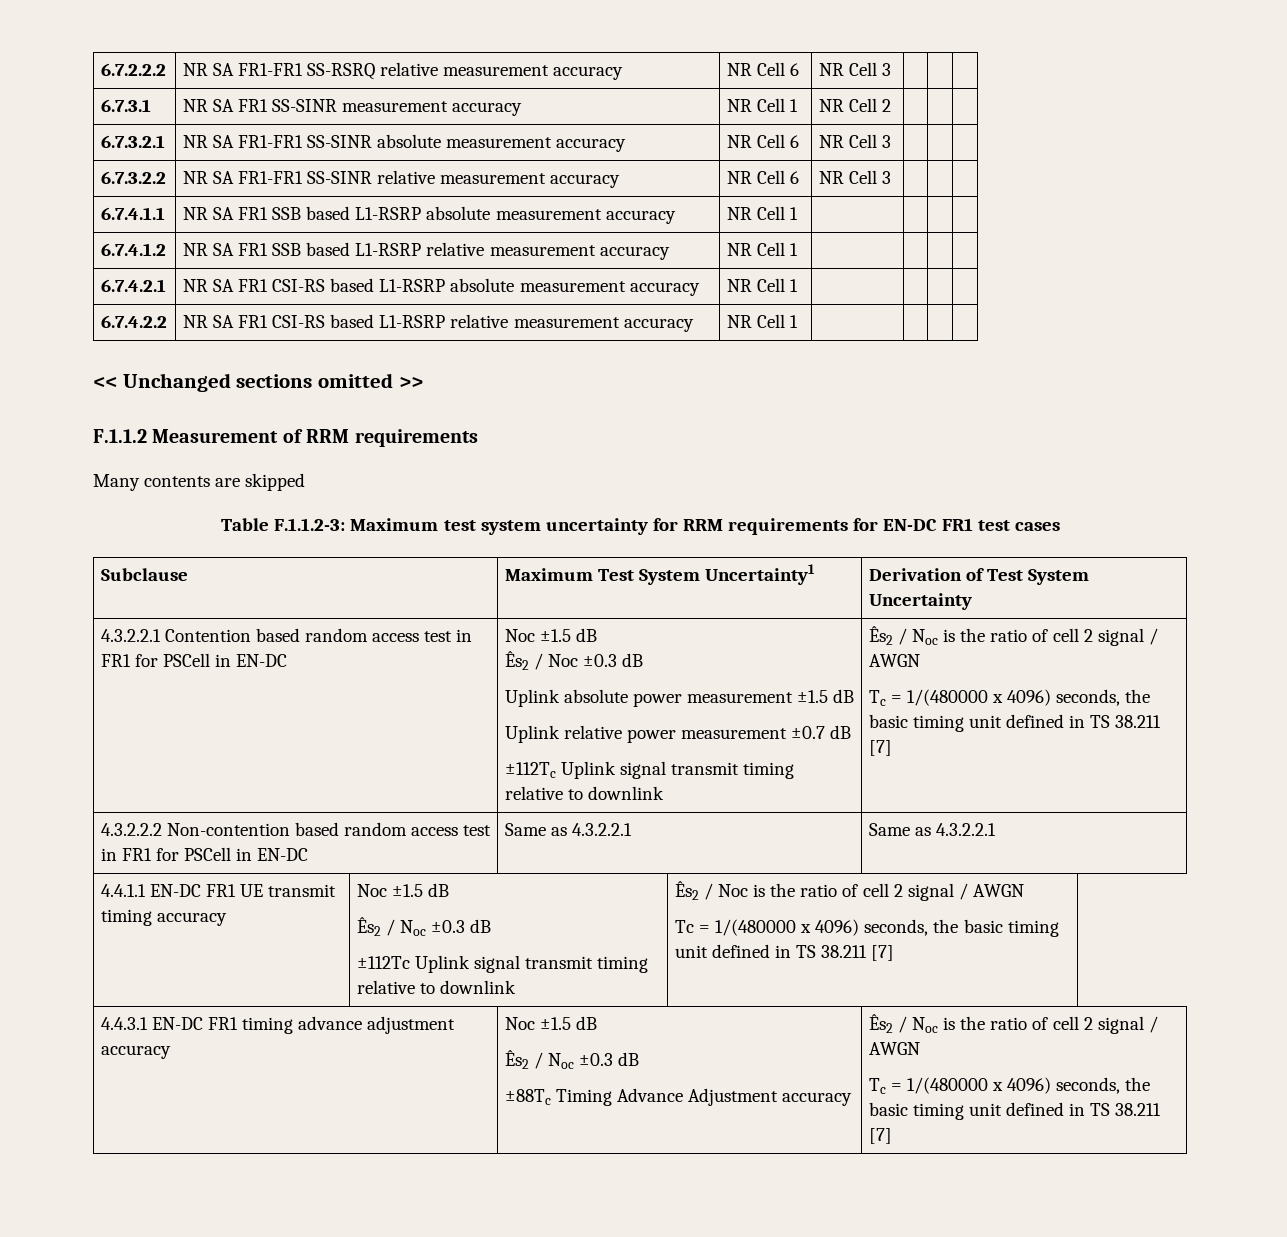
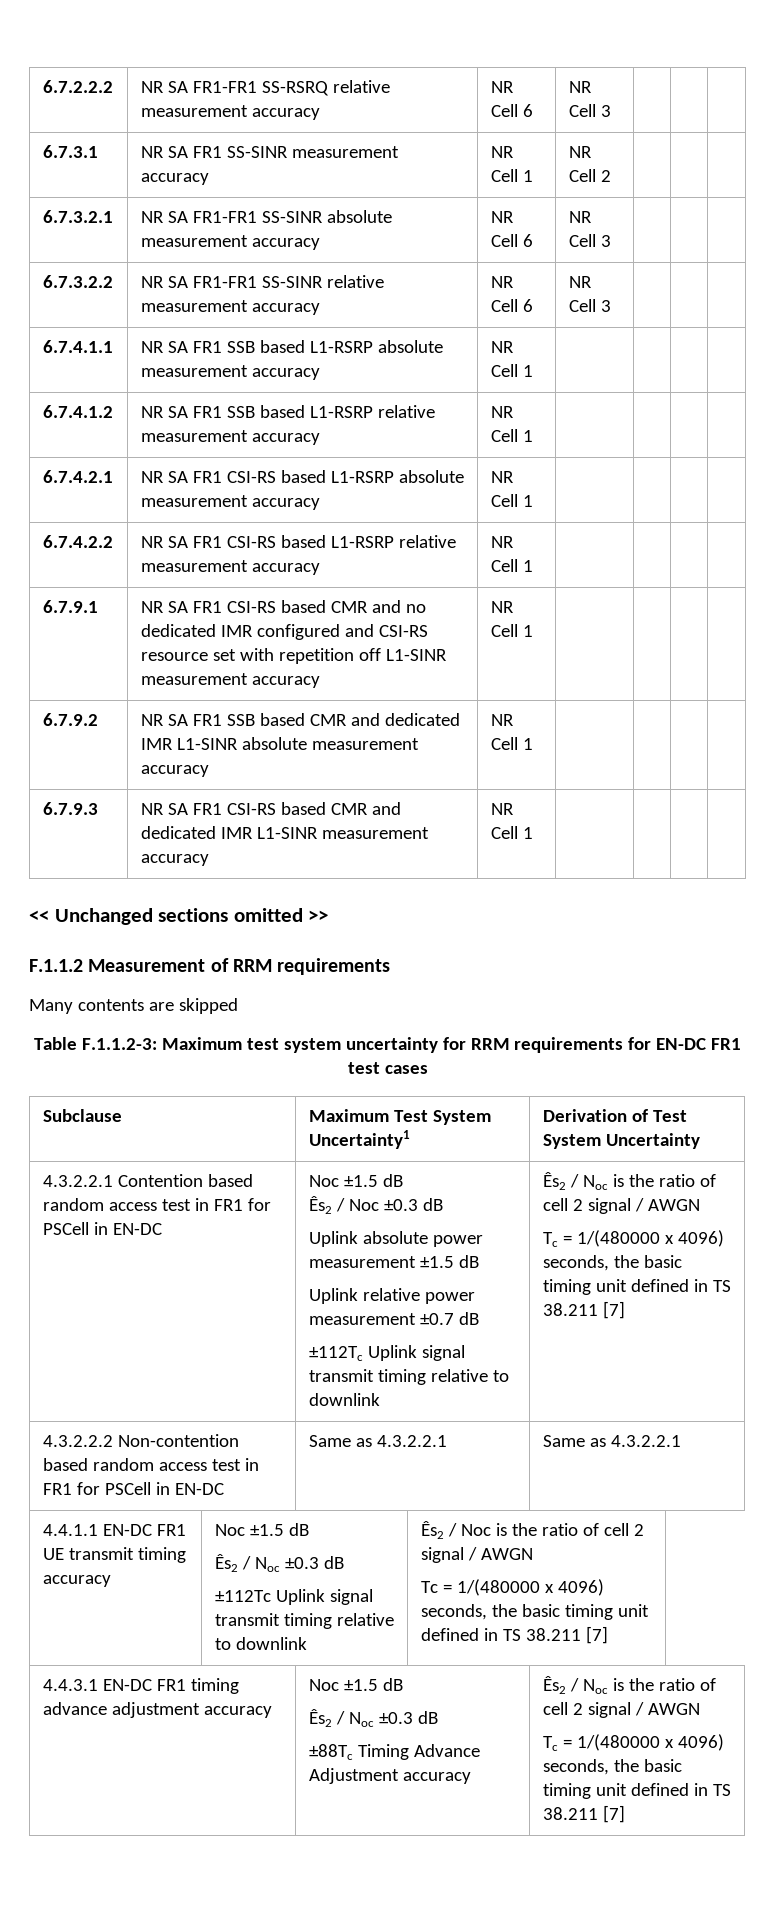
(798, 321) none -> [42,600,98,613] [140,600,426,613] [140,624,428,640] [140,648,447,664] [140,673,320,688] [490,601,514,613] [490,624,533,637] [42,713,98,726] [140,713,460,726] [140,737,419,750] [140,765,209,777] [490,714,514,726] [490,737,533,750] [42,802,98,815] [140,802,401,815] [140,826,429,839] [140,854,209,866] [490,803,514,815] [490,826,533,839] // 6.7.9.1 | NR SA FR1 CSI-RS based CMR and no dedicated IMR configured and CSI-RS resource set with repetition off L1-SINR measurement accuracy | NR Cell 1 | | | | // 6.7.9.2 | NR SA FR1 SSB based CMR and dedicated IMR L1-SINR absolute measurement accuracy | NR Cell 1 | | | | // 6.7.9.3 | NR SA FR1 CSI-RS based CMR and dedicated IMR L1-SINR measurement accuracy | NR Cell 1 | | | |

